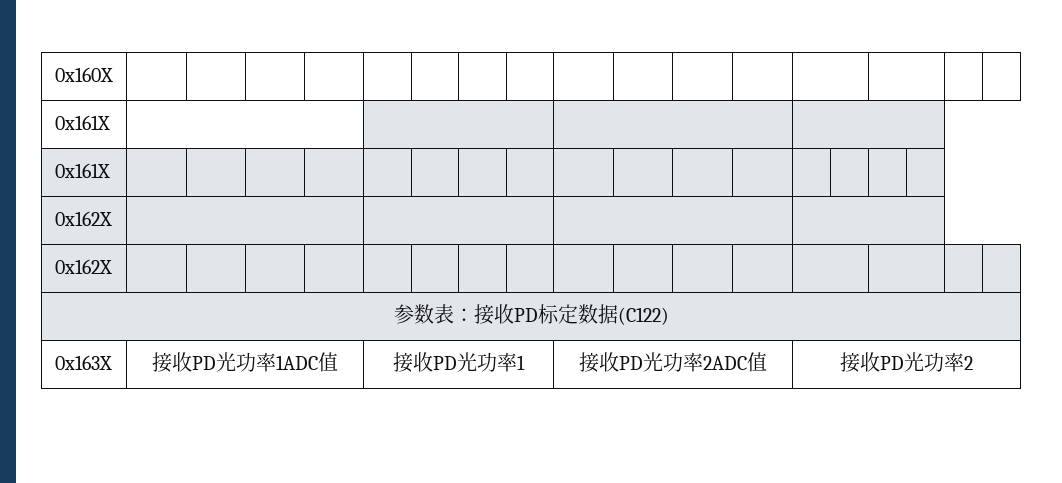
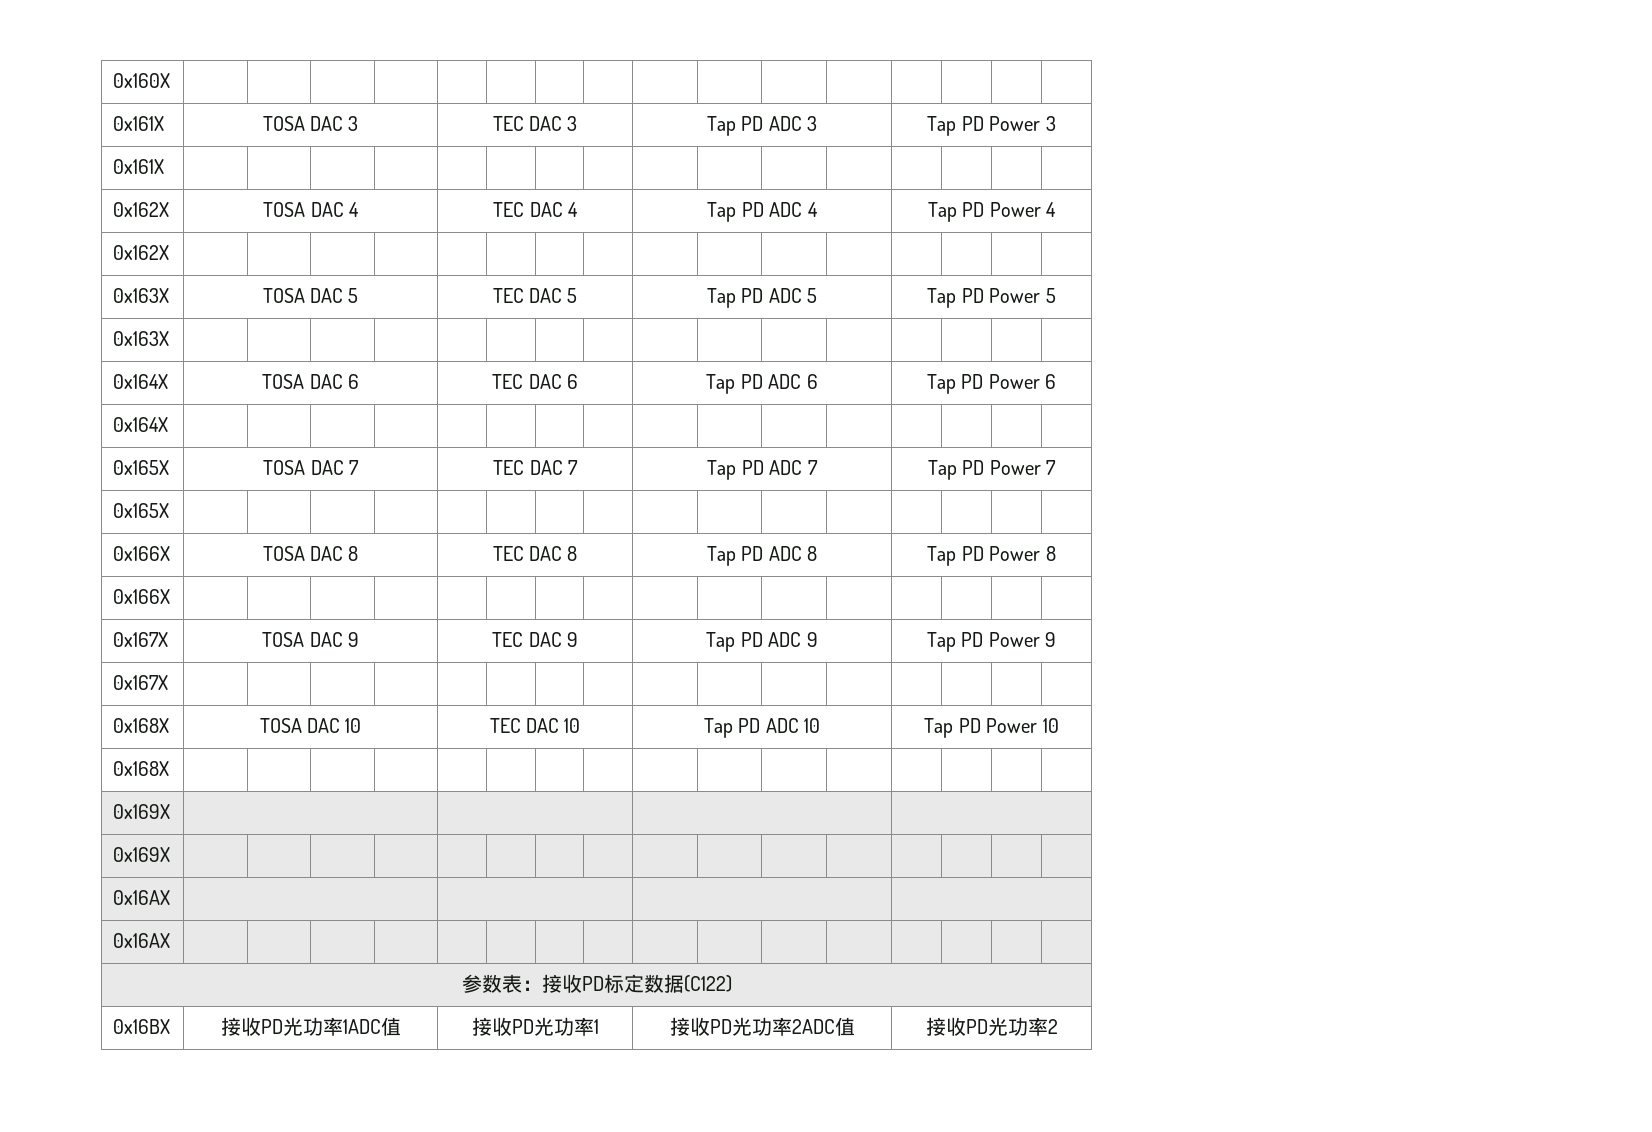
[54,163,110,178] [54,211,112,226] [54,259,112,274] | | | // 0x161X | | | | | | | | | | | | | | | | // 0x162X | | | | // 0x162X -> [262,116,359,131] [492,116,578,131] [706,116,818,136] [927,116,1056,136] [113,159,165,174] [113,202,170,217] [263,202,359,217] [493,202,578,217] [707,202,818,222] [927,202,1057,222] [113,245,170,260] [113,288,170,303] [262,288,359,303] [492,288,578,303] [706,288,818,308] [927,288,1056,308] [113,331,170,346] [113,374,169,389] [262,374,359,389] [492,374,578,389] [706,374,818,394] [926,374,1057,394] [113,417,169,432] [113,460,170,475] [263,460,359,475] [493,460,578,475] [707,460,818,480] [927,460,1057,480] [113,503,170,518] [113,546,171,561] [262,546,359,561] [492,546,578,561] [706,546,818,566] [927,546,1056,566] [113,589,171,604] [113,632,169,647] [262,632,359,647] [492,632,578,647] [706,632,818,652] [926,632,1057,652] [113,675,169,690] [113,718,170,733] [259,718,362,733] [489,718,581,733] [703,718,821,738] [924,718,1059,738] [113,761,170,776] [113,804,171,819] [113,847,171,862] [113,890,171,905] [113,933,171,948] TOSA DAC 3 | TEC DAC 3 | Tap PD ADC 3 | Tap PD Power 3 // 0x161X | | | | | | | | | | | | | | | | // 0x162X | TOSA DAC 4 | TEC DAC 4 | Tap PD ADC 4 | Tap PD Power 4 // 0x162X | | | | | | | | | | | | | | | | // 0x163X | TOSA DAC 5 | TEC DAC 5 | Tap PD ADC 5 | Tap PD Power 5 // 0x163X | | | | | | | | | | | | | | | | // 0x164X | TOSA DAC 6 | TEC DAC 6 | Tap PD ADC 6 | Tap PD Power 6 // 0x164X | | | | | | | | | | | | | | | | // 0x165X | TOSA DAC 7 | TEC DAC 7 | Tap PD ADC 7 | Tap PD Power 7 // 0x165X | | | | | | | | | | | | | | | | // 0x166X | TOSA DAC 8 | TEC DAC 8 | Tap PD ADC 8 | Tap PD Power 8 // 0x166X | | | | | | | | | | | | | | | | // 0x167X | TOSA DAC 9 | TEC DAC 9 | Tap PD ADC 9 | Tap PD Power 9 // 0x167X | | | | | | | | | | | | | | | | // 0x168X | TOSA DAC 10 | TEC DAC 10 | Tap PD ADC 10 | Tap PD Power 10 // 0x168X | | | | | | | | | | | | | | | | // 0x169X | | | | // 0x169X | | | | | | | | | | | | | | | | // 0x16AX | | | | // 0x16AX
[54,355,112,370] 0x163X -> [113,1019,171,1034] 0x16BX

